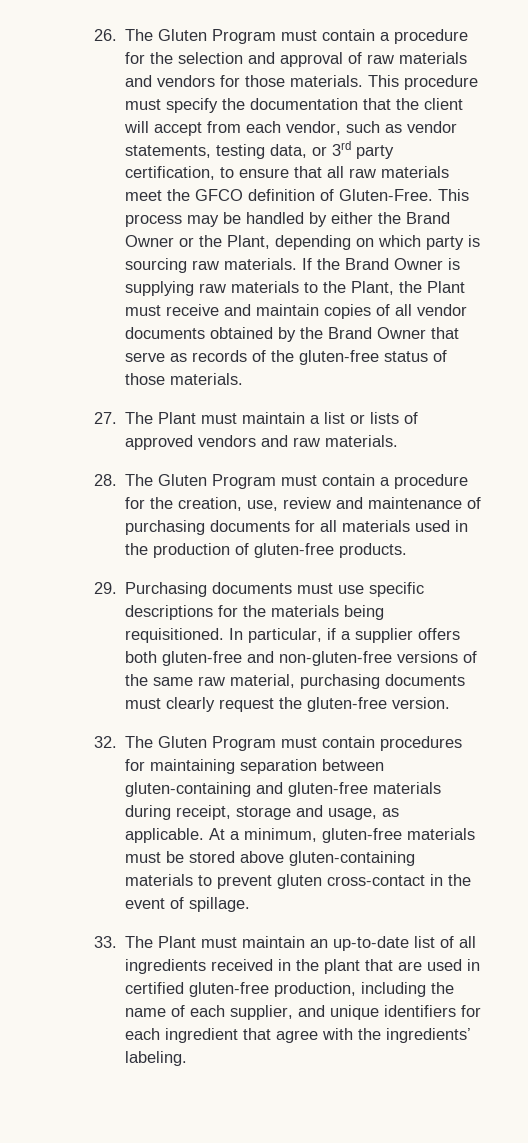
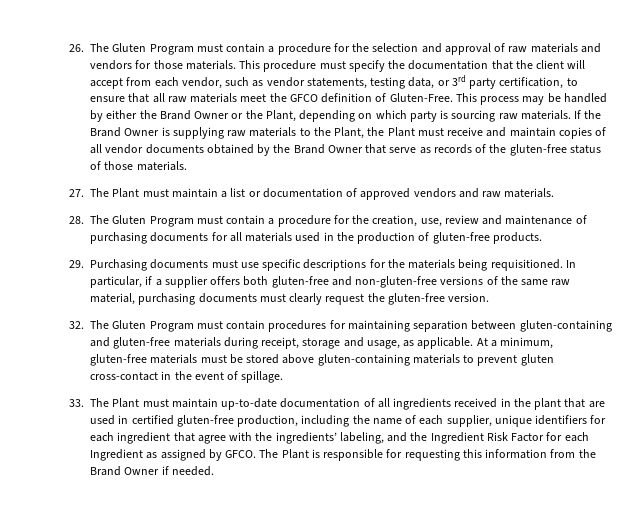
[369,412,399,424] lists -> [262,188,343,198] documentation
[309,936,435,951] an up-to-date list -> [221,398,361,410] up-to-date documentation
[297,1005,325,1017] and -> (492, 421) none
[124,1051,187,1066] labeling. -> [339,432,589,444] [90,449,596,461] [90,466,214,476] labeling, and the Ingredient Risk Factor for each Ingredient as assigned by GFCO. The Plant is responsible for requesting this information from the Brand Owner if needed.

